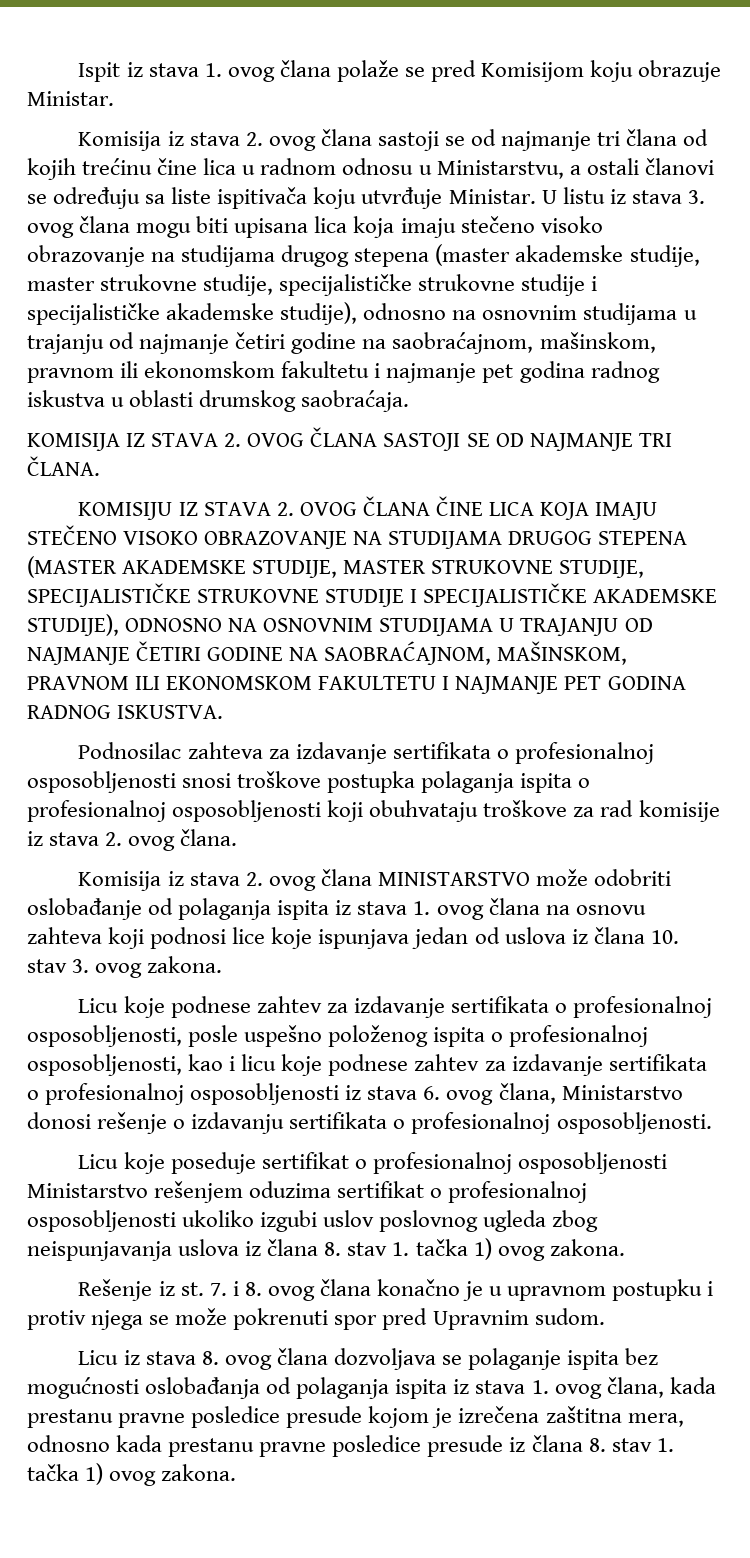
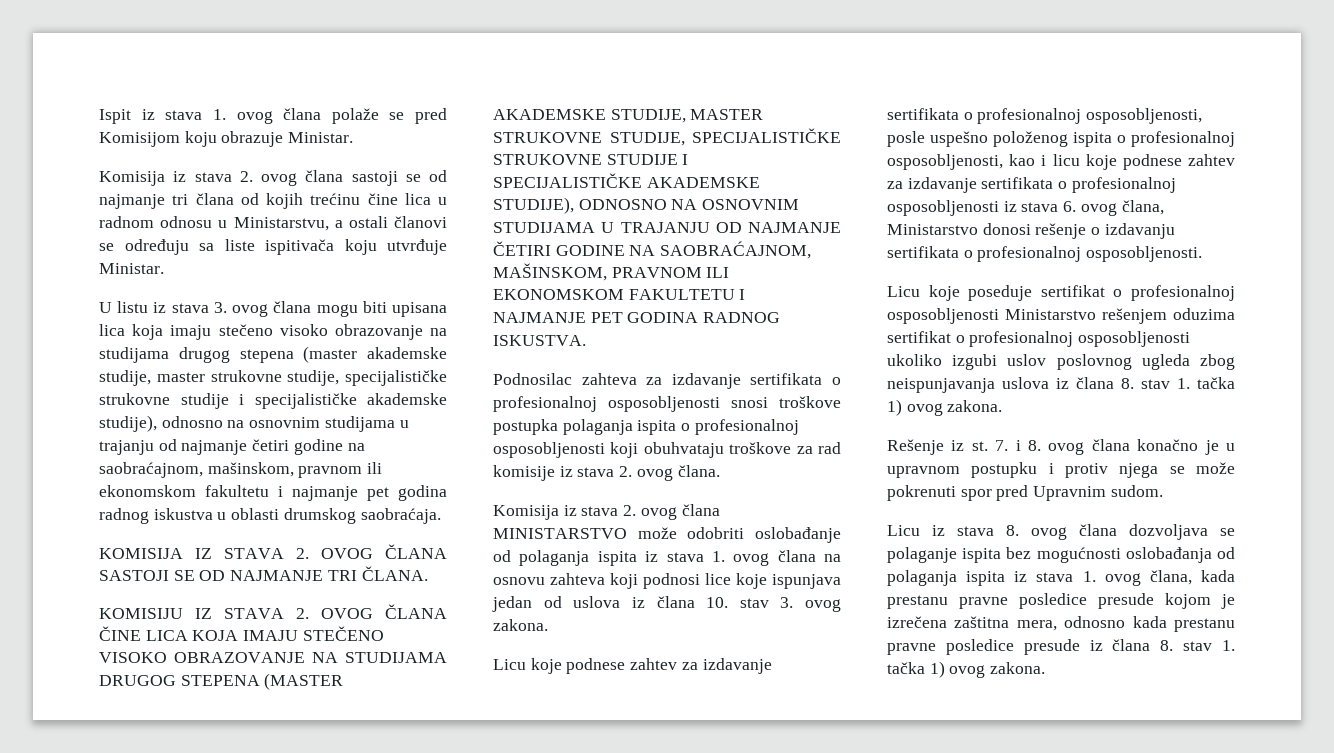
(536, 196) none -> (164, 268) //

